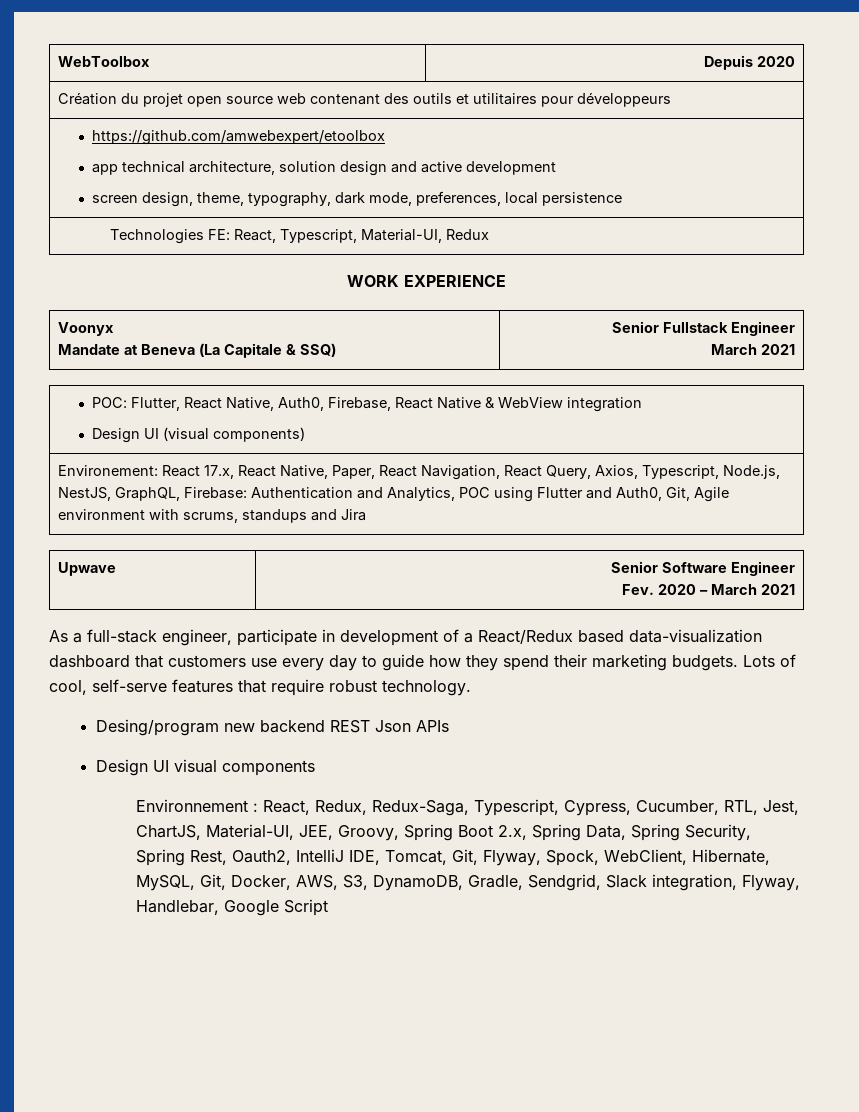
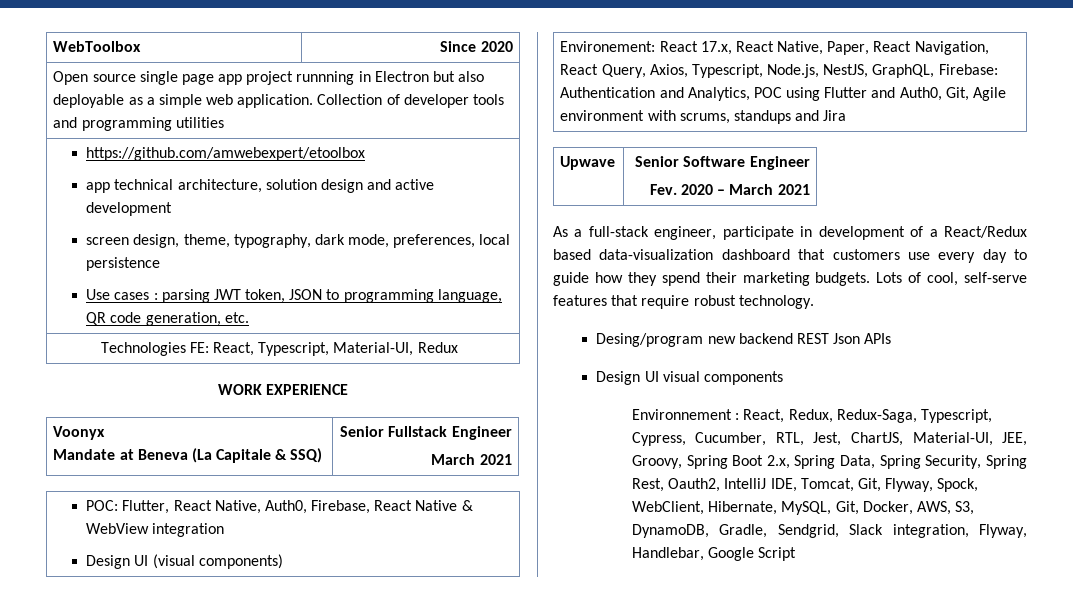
[703,55,753,70] Depuis -> [440,41,477,52] Since
[58,92,672,107] Création du projet open source web contenant des outils et utilitaires pour développeurs -> [53,71,485,85] [53,94,505,108] [53,117,224,131] Open source single page app project runnning in Electron but also deployable as a simple web application. Collection of developer tools and programming utilities
(622, 199) none -> [86,289,502,303] [86,312,249,326] // Use cases : parsing JWT token, JSON to programming language, QR code generation, etc.

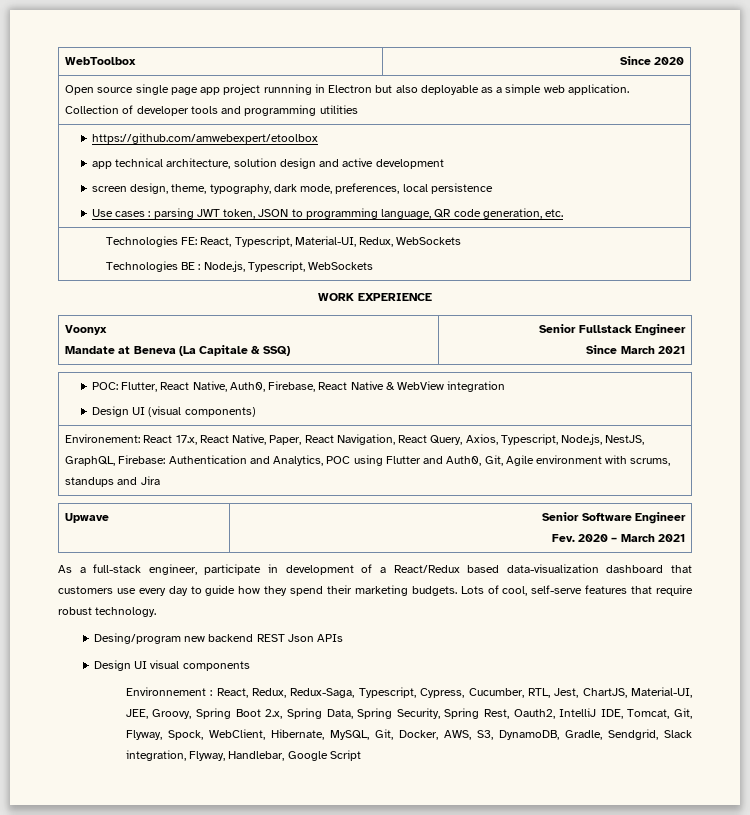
[417,342,458,353] Redux -> [359,237,462,247] [105,261,374,272] Redux, WebSockets // Technologies BE : Node.js, Typescript, WebSockets
(512, 433) none -> [586,345,618,354] Since

